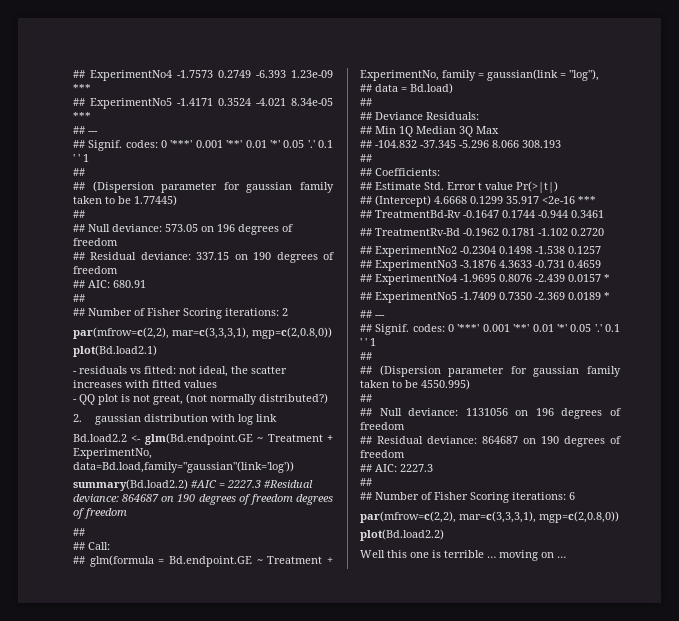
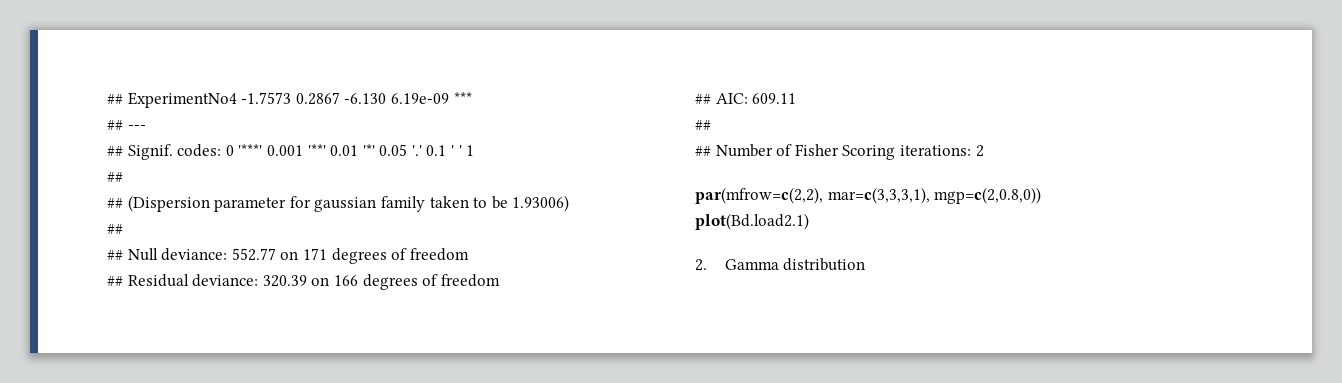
[218,70,333,78] [73,84,91,92] [73,98,333,109] 0.2749 -6.393 1.23e-09 *** // ## ExperimentNo5 -1.4171 0.3524 -4.021 8.34e-05 -> [295,92,449,105] 0.2867 -6.130 6.19e-09
[134,195,177,206] [73,210,85,218] [73,224,293,235] [73,238,118,246] [73,252,334,263] [73,266,118,274] [73,280,146,288] 1.77445) // ## // ## Null deviance: 573.05 on 196 degrees of freedom // ## Residual deviance: 337.15 on 190 degrees of freedom // ## AIC: 680.91 -> [512,195,570,212] [107,223,123,234] [107,248,469,264] [107,274,500,290] [695,93,797,104] 1.93006) // ## // ## Null deviance: 552.77 on 171 degrees of freedom // ## Residual deviance: 320.39 on 166 degrees of freedom // ## AIC: 609.11
[73,366,287,377] [73,380,217,388] [73,393,328,405] [73,414,277,425] [73,433,333,445] [73,448,152,459] [73,461,294,473] [73,479,313,491] [73,494,333,505] [73,508,127,519] [73,528,85,536] [73,542,110,550] [73,555,333,567] [360,69,599,81] [360,83,453,94] [360,98,372,106] [360,112,479,120] [360,126,499,137] [360,140,561,148] [360,154,372,162] [360,168,440,176] [360,181,558,193] [360,195,596,207] [360,210,604,218] [360,228,604,236] [360,246,601,257] [360,260,601,271] [360,274,610,285] [360,292,610,303] [360,310,385,318] [360,324,620,335] [360,338,376,346] [360,352,372,360] [360,365,621,377] [360,379,470,390] [360,394,372,402] [360,408,621,419] [360,422,405,430] [360,436,621,447] [360,450,405,458] [360,464,433,472] [360,478,372,486] [360,492,575,503] [360,511,619,523] [360,529,444,541] [360,550,566,561] - residuals vs fitted: not ideal, the scatter increases with fitted values // - QQ plot is not great, (not normally distributed?) // 2. gaussian distribution with log link // Bd.load2.2 <- glm(Bd.endpoint.GE ~ Treatment + ExperimentNo, data=Bd.load,family="gaussian"(link='log')) // summary(Bd.load2.2) #AIC = 2227.3 #Residual deviance: 864687 on 190 degrees of freedom degrees of freedom // ## // ## Call: // ## glm(formula = Bd.endpoint.GE ~ Treatment + ExperimentNo, family = gaussian(link = "log"), // ## data = Bd.load) // ## // ## Deviance Residuals: // ## Min 1Q Median 3Q Max // ## -104.832 -37.345 -5.296 8.066 308.193 // ## // ## Coefficients: // ## Estimate Std. Error t value Pr(>|t|) // ## (Intercept) 4.6668 0.1299 35.917 <2e-16 *** // ## TreatmentBd-Rv -0.1647 0.1744 -0.944 0.3461 // ## TreatmentRv-Bd -0.1962 0.1781 -1.102 0.2720 // ## ExperimentNo2 -0.2304 0.1498 -1.538 0.1257 // ## ExperimentNo3 -3.1876 4.3633 -0.731 0.4659 // ## ExperimentNo4 -1.9695 0.8076 -2.439 0.0157 * // ## ExperimentNo5 -1.7409 0.7350 -2.369 0.0189 * // ## --- // ## Signif. codes: 0 '***' 0.001 '**' 0.01 '*' 0.05 '.' 0.1 ' ' 1 // ## // ## (Dispersion parameter for gaussian family taken to be 4550.995) // ## // ## Null deviance: 1131056 on 196 degrees of freedom // ## Residual deviance: 864687 on 190 degrees of freedom // ## AIC: 2227.3 // ## // ## Number of Fisher Scoring iterations: 6 // par(mfrow=c(2,2), mar=c(3,3,3,1), mgp=c(2,0.8,0)) // plot(Bd.load2.2) // Well this one is terrible … moving on … -> [695,258,866,271] 2. Gamma distribution

